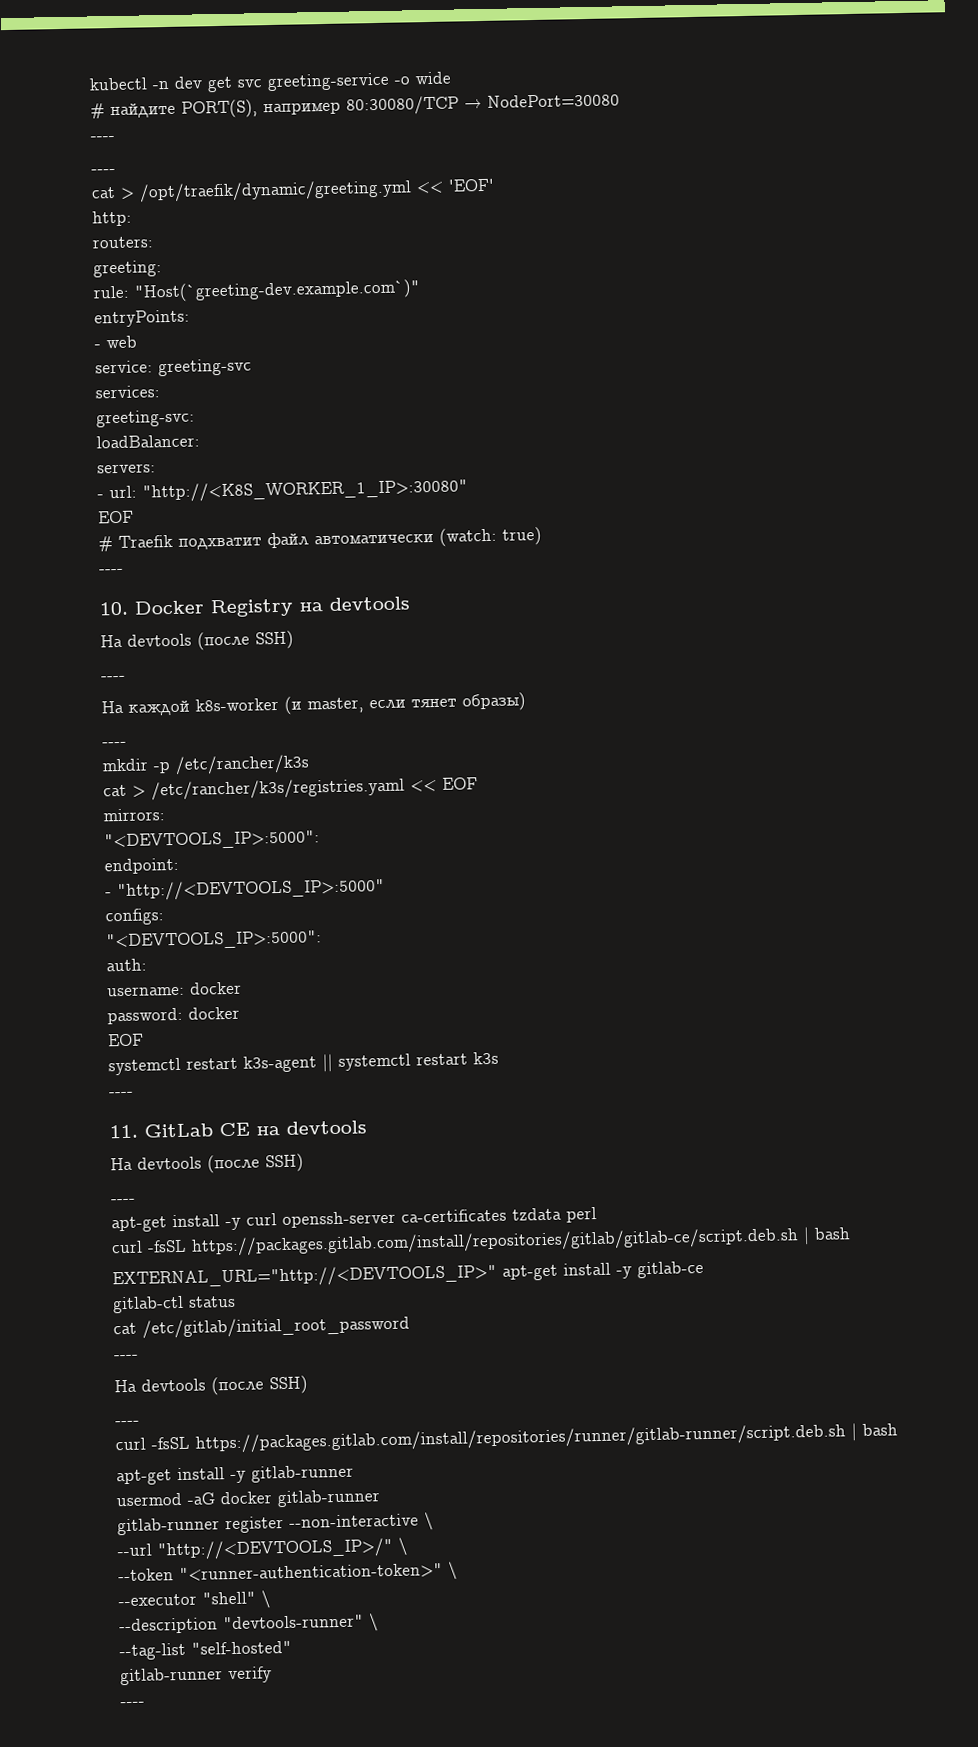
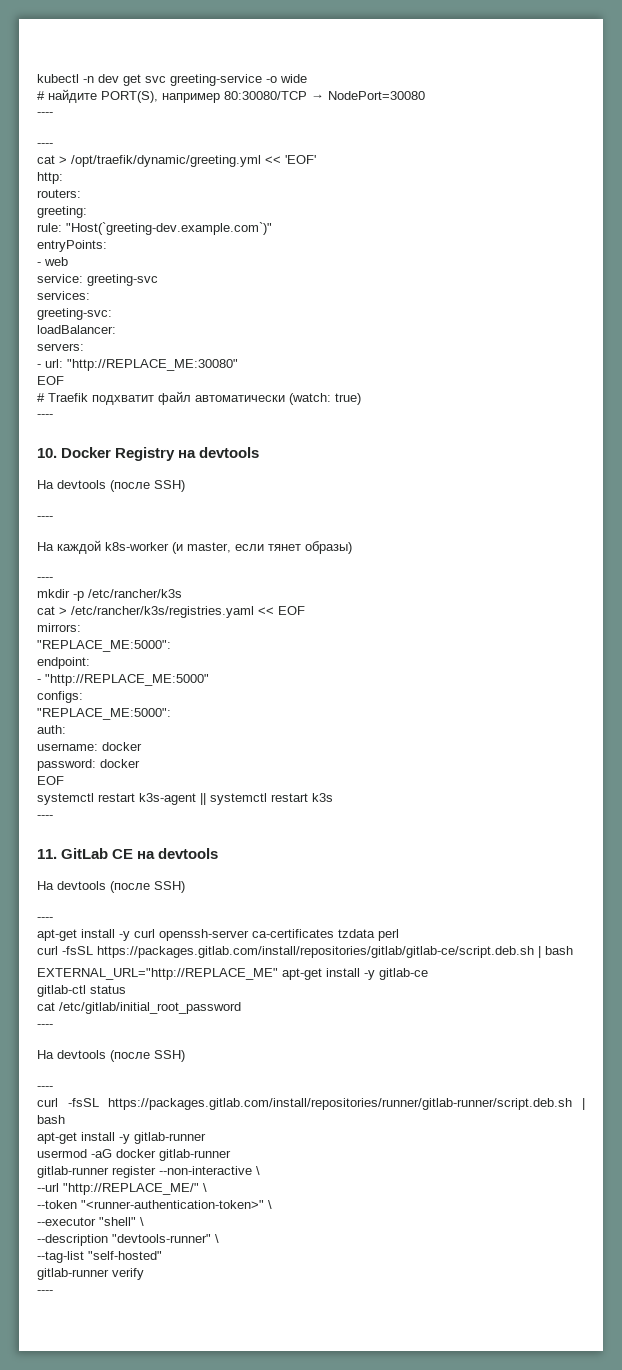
[142,478,468,503] "http://<K8S_WORKER_1_IP>:30080" -> [67,359,238,371] "http://REPLACE_ME:30080"
[104,830,320,851] "<DEVTOOLS_IP>:5000": -> [37,640,171,652] "REPLACE_ME:5000":
[117,877,385,902] "http://<DEVTOOLS_IP>:5000" -> [45,674,209,686] "http://REPLACE_ME:5000"
[106,930,322,951] "<DEVTOOLS_IP>:5000": -> [37,708,171,720] "REPLACE_ME:5000":
[112,1263,497,1290] EXTERNAL_URL="http://<DEVTOOLS_IP>" -> [37,968,278,980] EXTERNAL_URL="http://REPLACE_ME"
[157,1537,393,1561] "http://<DEVTOOLS_IP>/" -> [63,1183,199,1195] "http://REPLACE_ME/"

